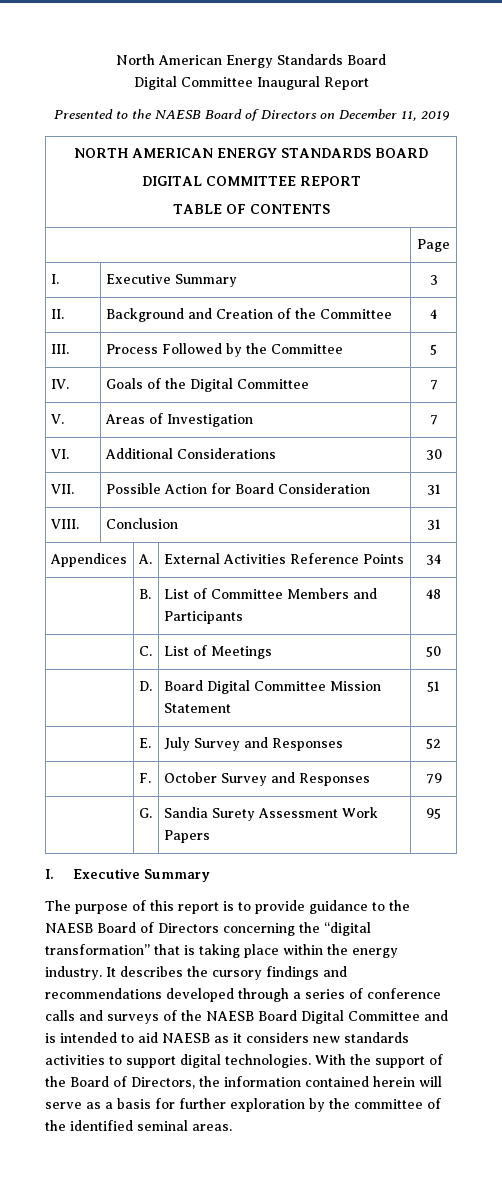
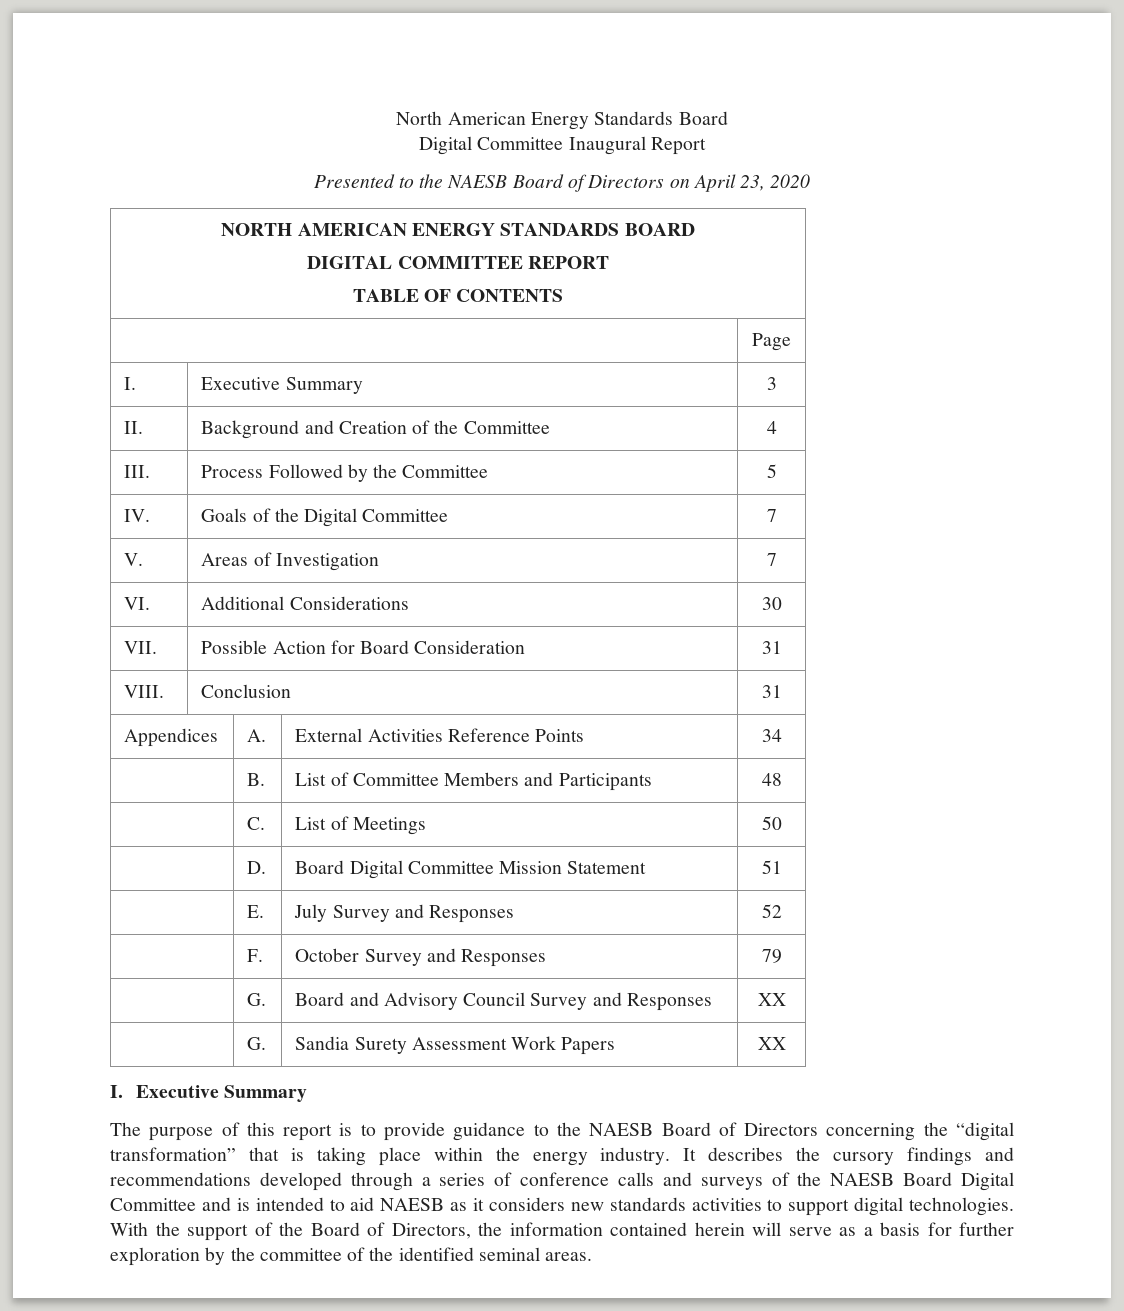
[338,109,450,121] December 11, 2019 -> [693,174,811,192] April 23, 2020
(442, 778) none -> [247,993,267,1006] [295,992,712,1011] [757,993,786,1006] // | G. | Board and Advisory Council Survey and Responses | XX
[426,808,441,819] 95 -> [757,1037,786,1050] XX

